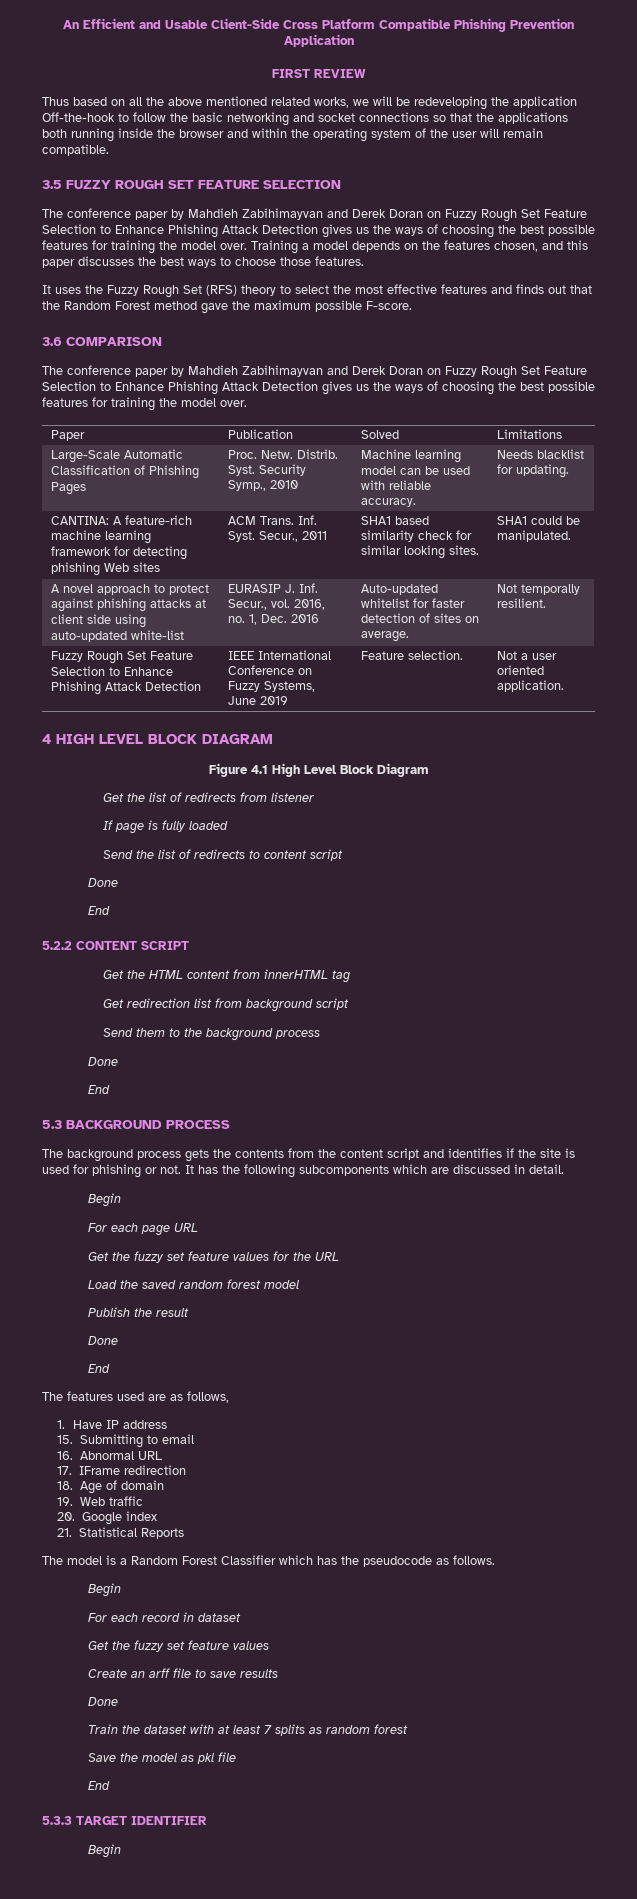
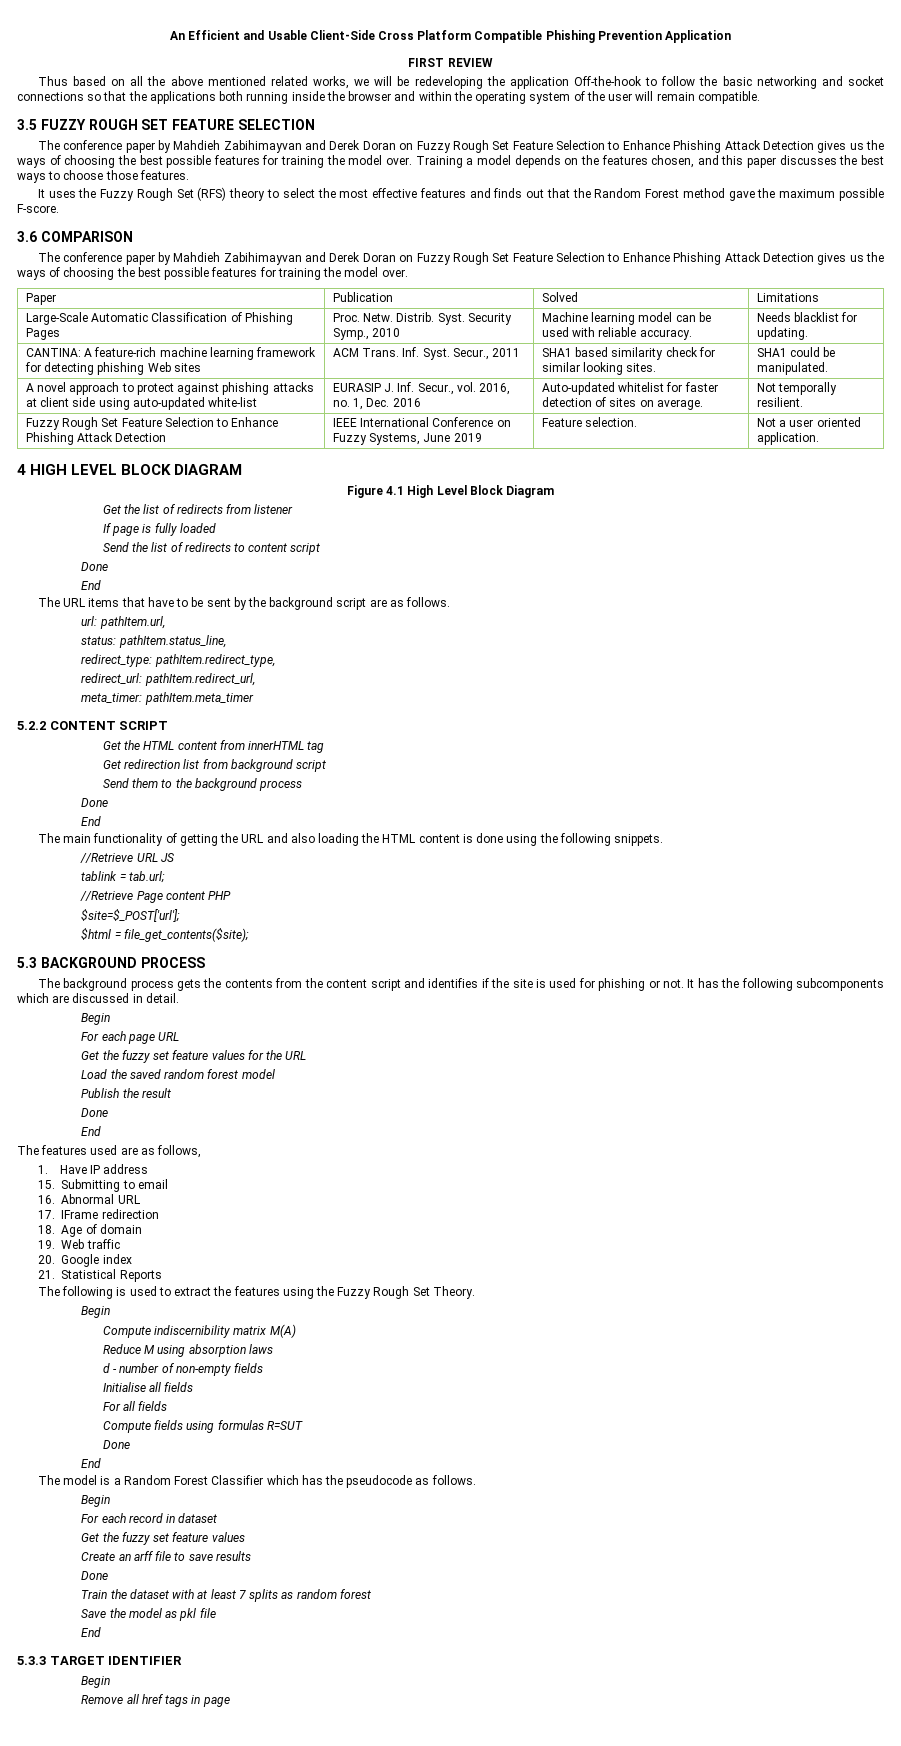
(110, 910) none -> [37,597,451,610] [81,616,165,629] [81,635,226,648] [81,654,275,667] [81,673,255,686] [81,692,254,705] // The URL items that have to be sent by the background script are as follows. // url: pathItem.url, // status: pathItem.status_line, // redirect_type: pathItem.redirect_type, // redirect_url: pathItem.redirect_url, // meta_timer: pathItem.meta_timer
(110, 1089) none -> [37,833,664,846] [80,853,174,863] [81,871,165,883] [80,891,232,903] [81,909,181,922] [81,928,249,942] // The main functionality of getting the URL and also loading the HTML content is done using the following snippets. // //Retrieve URL JS // tablink = tab.url; // //Retrieve Page content PHP // $site=$_POST['url']; // $html = file_get_contents($site);
(184, 1533) none -> [37,1286,475,1299] [81,1306,111,1318] [102,1324,296,1338] [102,1344,273,1357] [102,1363,264,1376] [102,1382,194,1392] [102,1401,168,1411] [102,1420,303,1433] [102,1440,130,1449] [81,1458,102,1468] // The following is used to extract the features using the Fuzzy Rough Set Theory. // Begin // Compute indiscernibility matrix M(A) // Reduce M using absorption laws // d - number of non-empty fields // Initialise all fields // For all fields // Compute fields using formulas R=SUT // Done // End
(121, 1851) none -> [81,1694,230,1707] // Remove all href tags in page

